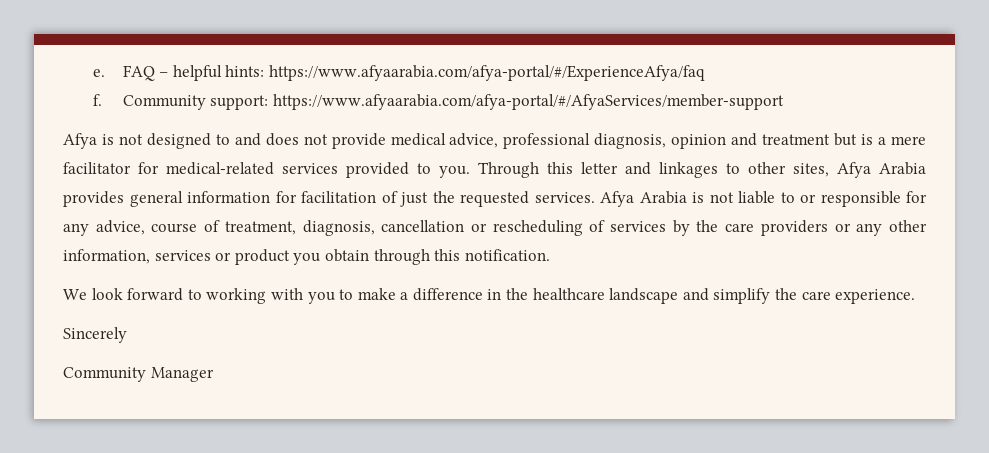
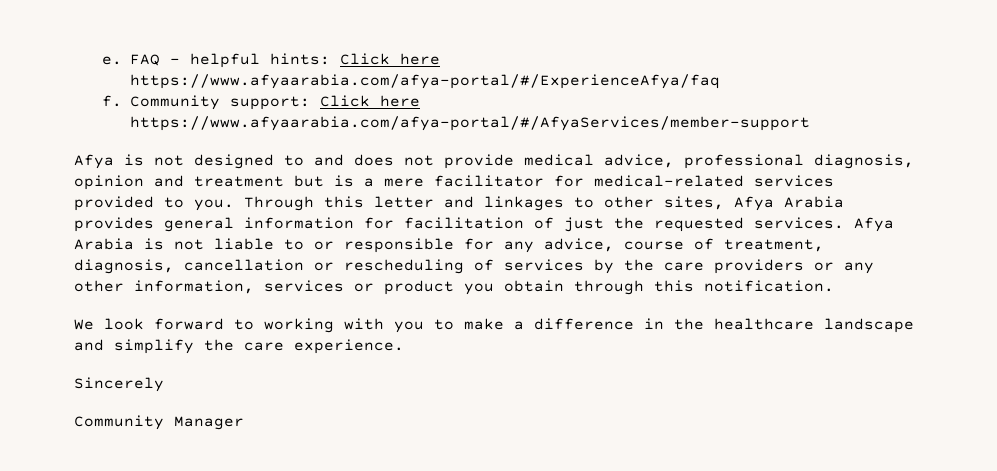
(265, 71) none -> [340,53,441,65] Click here
(269, 102) none -> [320,95,421,107] Click here

